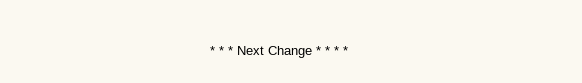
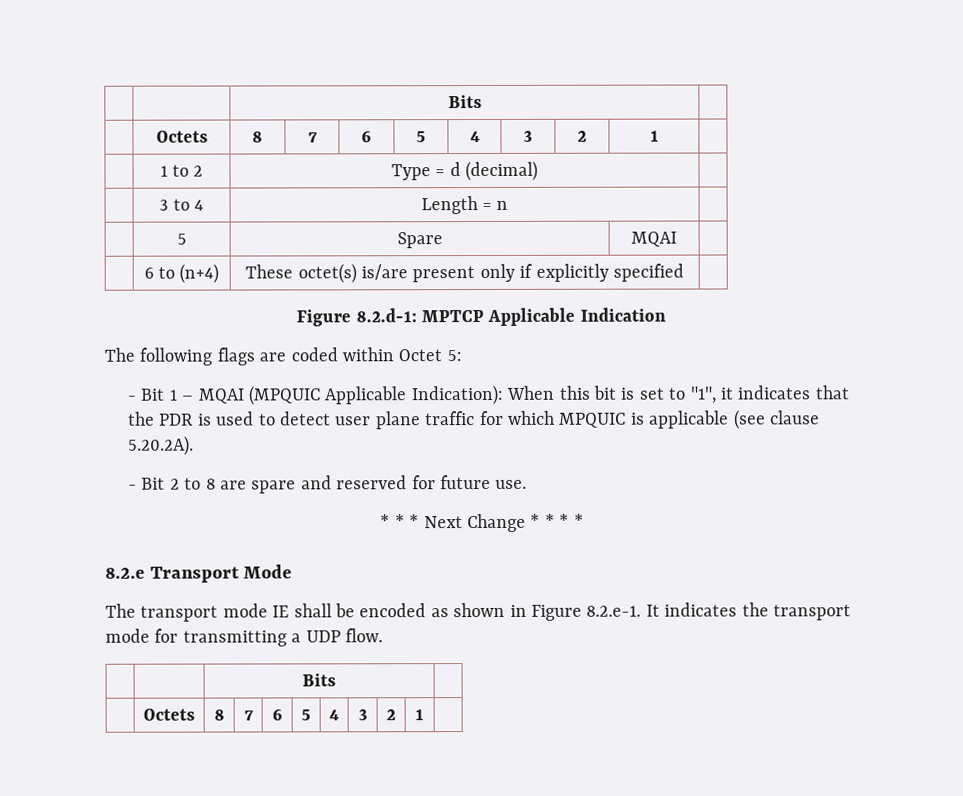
(210, 50) none -> [447,94,482,109] [155,130,208,143] [252,131,263,143] [307,132,318,143] [361,131,372,143] [416,131,426,143] [469,131,480,143] [523,130,533,142] [577,130,587,142] [649,130,659,142] [159,164,204,177] [390,160,539,182] [159,198,204,211] [420,196,509,215] [176,233,187,245] [396,232,443,249] [631,231,677,247] [143,263,220,284] [245,263,684,284] [296,307,666,327] [104,347,462,366] [127,384,850,406] [128,409,821,430] [128,435,195,456] [128,474,528,494] | | Bits | // | Octets | 8 | 7 | 6 | 5 | 4 | 3 | 2 | 1 | // | 1 to 2 | Type = d (decimal) | // | 3 to 4 | Length = n | // | 5 | Spare | MQAI | // | 6 to (n+4) | These octet(s) is/are present only if explicitly specified | // Figure 8.2.d-1: MPTCP Applicable Indication // The following flags are coded within Octet 5: // - Bit 1 – MQAI (MPQUIC Applicable Indication): When this bit is set to "1", it indicates that the PDR is used to detect user plane traffic for which MPQUIC is applicable (see clause 5.20.2A). // - Bit 2 to 8 are spare and reserved for future use. //
(348, 50) none -> [105,564,293,583] [105,602,851,622] [105,628,383,647] [302,673,336,687] [143,708,195,721] [213,709,225,721] [243,710,254,721] [271,709,283,721] [301,709,311,721] [329,709,339,721] [357,709,368,721] [386,709,396,721] [415,709,424,721] // 8.2.e Transport Mode // The transport mode IE shall be encoded as shown in Figure 8.2.e-1. It indicates the transport mode for transmitting a UDP flow. // | | Bits | // | Octets | 8 | 7 | 6 | 5 | 4 | 3 | 2 | 1 |

